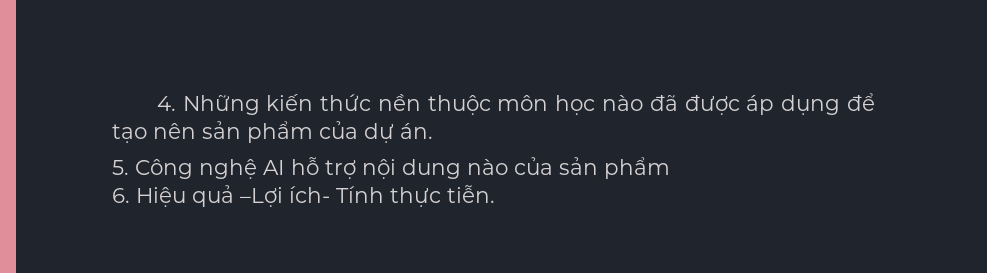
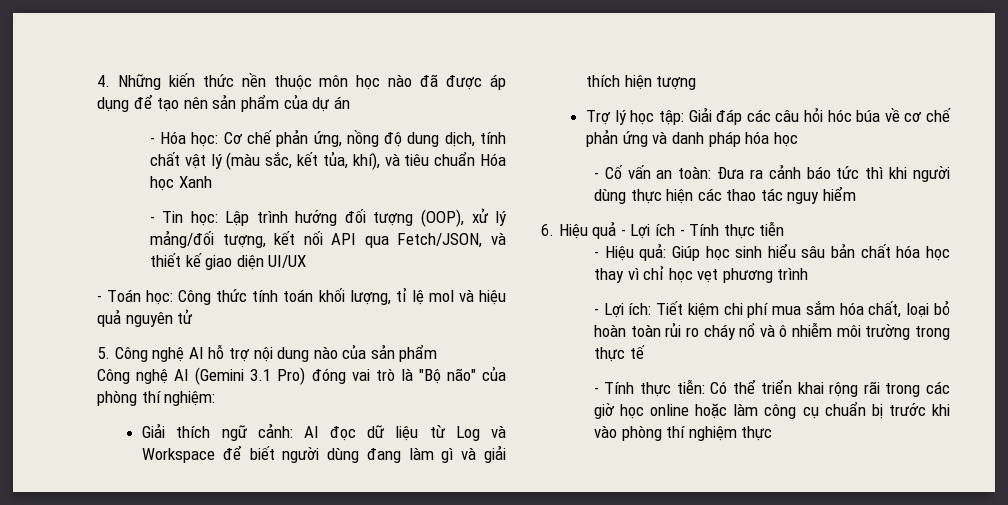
[400,123,433,139] án. -> [333,96,350,109] [149,129,507,147] [149,151,507,170] [149,176,212,191] [149,208,507,227] [149,230,507,248] [149,253,307,270] [97,287,507,305] [97,309,194,327] án // - Hóa học: Cơ chế phản ứng, nồng độ dung dịch, tính chất vật lý (màu sắc, kết tủa, khí), và tiêu chuẩn Hóa học Xanh // - Tin học: Lập trình hướng đối tượng (OOP), xử lý mảng/đối tượng, kết nối API qua Fetch/JSON, và thiết kế giao diện UI/UX // - Toán học: Công thức tính toán khối lượng, tỉ lệ mol và hiệu quả nguyên tử
[112,185,495,207] 6. Hiệu quả –Lợi ích- Tính thực tiễn. -> [97,366,506,385] [97,390,216,406] [142,423,507,441] [142,445,506,463] [586,75,697,90] [586,107,951,125] [586,129,798,147] [593,164,951,182] [593,186,857,204] [541,221,785,239] [593,243,950,261] [593,265,809,283] [593,300,950,318] [593,322,950,340] [593,345,645,362] [593,379,950,397] [593,401,950,419] [593,425,773,441] Công nghệ AI (Gemini 3.1 Pro) đóng vai trò là "Bộ não" của phòng thí nghiệm: // Giải thích ngữ cảnh: AI đọc dữ liệu từ Log và Workspace để biết người dùng đang làm gì và giải thích hiện tượng // Trợ lý học tập: Giải đáp các câu hỏi hóc búa về cơ chế phản ứng và danh pháp hóa học // - Cố vấn an toàn: Đưa ra cảnh báo tức thì khi người dùng thực hiện các thao tác nguy hiểm // 6. Hiệu quả - Lợi ích - Tính thực tiễn // - Hiệu quả: Giúp học sinh hiểu sâu bản chất hóa học thay vì chỉ học vẹt phương trình // - Lợi ích: Tiết kiệm chi phí mua sắm hóa chất, loại bỏ hoàn toàn rủi ro cháy nổ và ô nhiễm môi trường trong thực tế // - Tính thực tiễn: Có thể triển khai rộng rãi trong các giờ học online hoặc làm công cụ chuẩn bị trước khi vào phòng thí nghiệm thực

